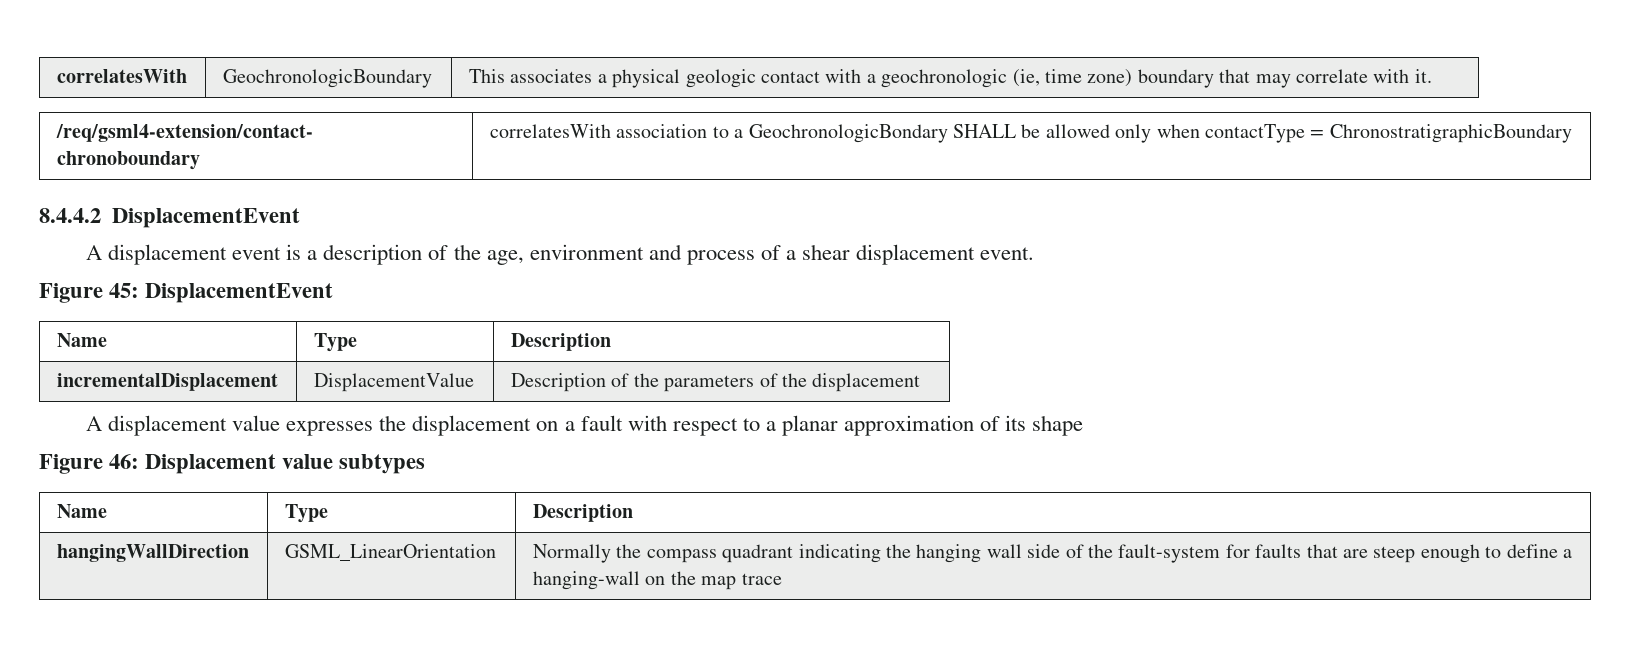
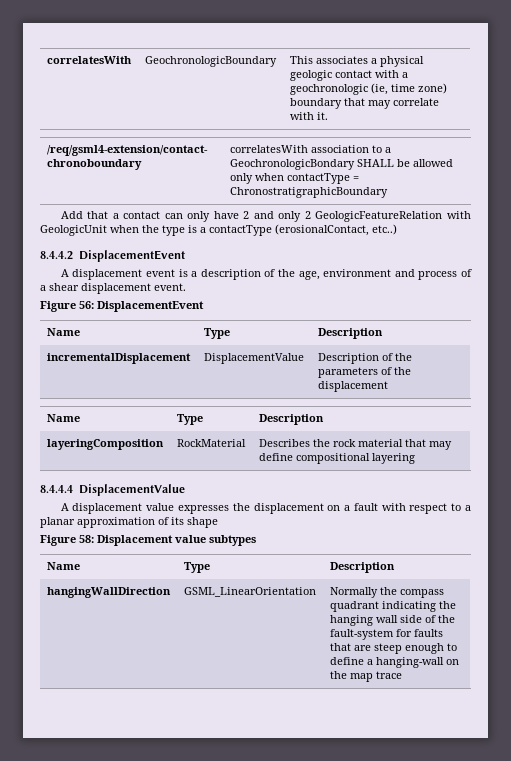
(1572, 133) none -> [60,211,471,222] [40,224,397,236] // Add that a contact can only have 2 and only 2 GeologicFeatureRelation with GeologicUnit when the type is a contactType (erosionalContact, etc..)
[109,283,140,298] 45: -> [79,301,94,309] 56:
(921, 382) none -> [46,414,80,422] [176,414,203,425] [258,414,324,425] [46,439,164,450] [176,439,246,447] [258,439,452,450] [258,453,415,464] [40,484,185,496] // Name | Type | Description // layeringComposition | RockMaterial | Describes the rock material that may define compositional layering // 8.4.4.4 DisplacementValue
[109,454,140,469] 46: -> [79,535,94,543] 58:

